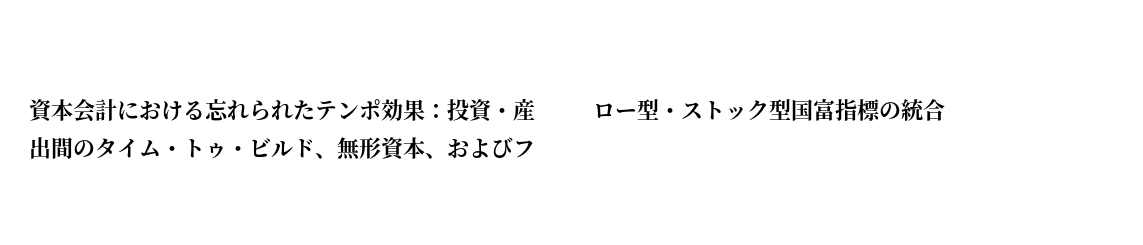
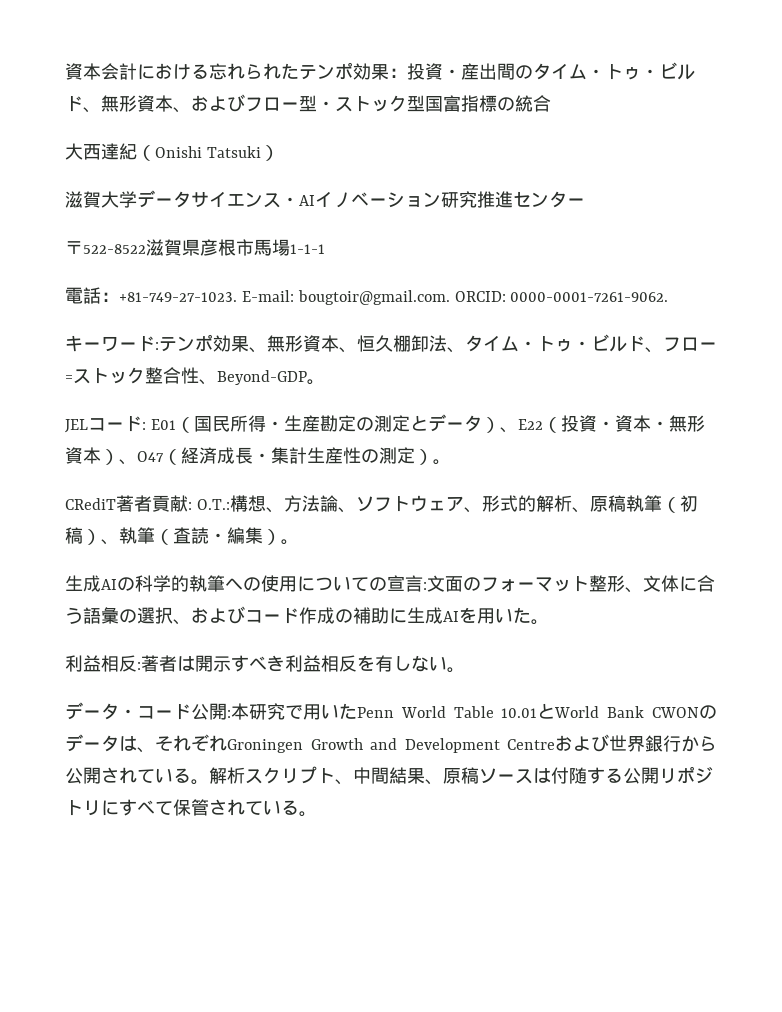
(945, 110) none -> [65,143,279,161] [65,190,585,208] [65,239,325,256] [65,287,669,305] [65,334,717,353] [65,367,325,385] [65,414,705,433] [65,447,451,465] [65,495,698,513] [65,527,299,545] [65,575,715,593] [65,606,549,625] [65,655,465,673] [65,702,717,720] [65,734,717,753] [65,766,713,785] [65,799,317,817] // 大西達紀（Onishi Tatsuki） // 滋賀大学データサイエンス・AIイノベーション研究推進センター // 〒522-8522滋賀県彦根市馬場1-1-1 // 電話：+81-749-27-1023. E-mail: bougtoir@gmail.com. ORCID: 0000-0001-7261-9062. // キーワード:テンポ効果、無形資本、恒久棚卸法、タイム・トゥ・ビルド、フロー=ストック整合性、Beyond-GDP。 // JELコード: E01（国民所得・生産勘定の測定とデータ）、E22（投資・資本・無形資本）、O47（経済成長・集計生産性の測定）。 // CRediT著者貢献: O.T.:構想、方法論、ソフトウェア、形式的解析、原稿執筆（初稿）、執筆（査読・編集）。 // 生成AIの科学的執筆への使用についての宣言:文面のフォーマット整形、文体に合う語彙の選択、およびコード作成の補助に生成AIを用いた。 // 利益相反:著者は開示すべき利益相反を有しない。 // データ・コード公開:本研究で用いたPenn World Table 10.01とWorld Bank CWONのデータは、それぞれGroningen Growth and Development Centreおよび世界銀行から公開されている。解析スクリプト、中間結果、原稿ソースは付随する公開リポジトリにすべて保管されている。

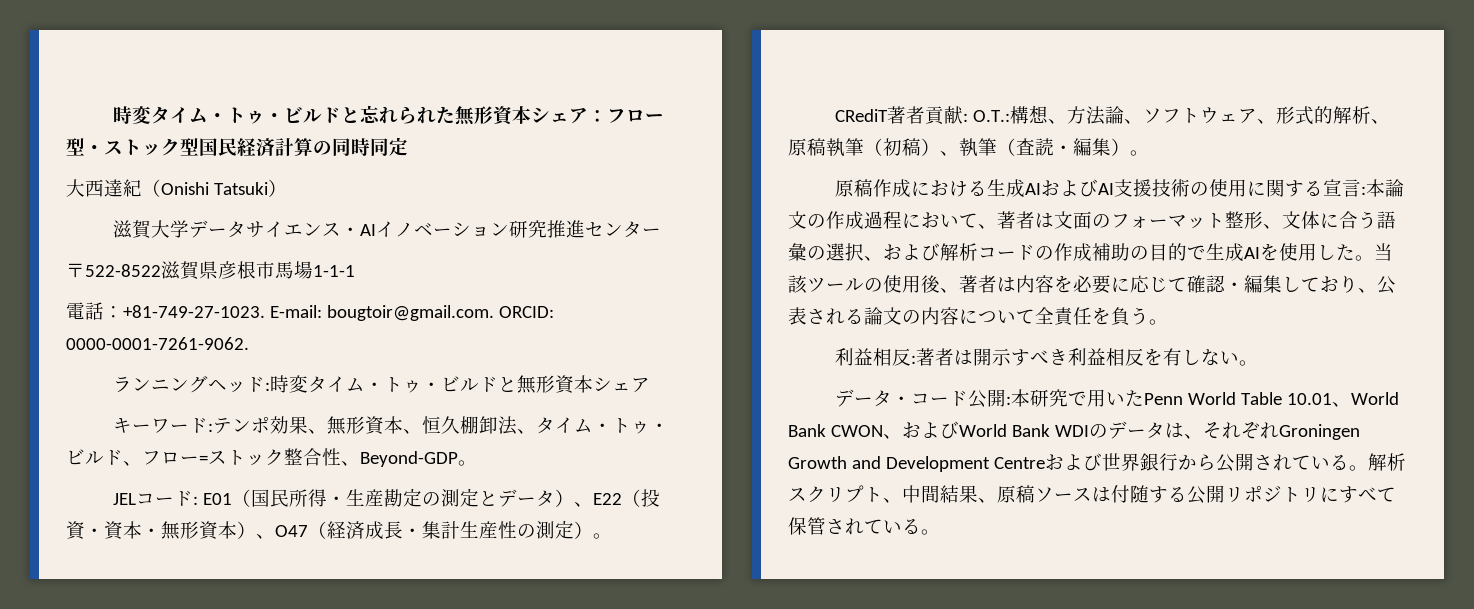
[65,62,695,80] [65,94,245,113] 資本会計における忘れられたテンポ効果：投資・産出間のタイム・トゥ・ビルド、無形資本、および -> [113,105,608,126] 時変タイム・トゥ・ビルドと忘れられた無形資本シェア：
[443,95,551,112] 富指標の統合 -> [218,137,408,157] 民経済計算の同時同定
(669, 297) none -> [113,375,651,394] // ランニングヘッド:時変タイム・トゥ・ビルドと無形資本シェア
[65,575,427,592] 生成AIの科学的執筆への使用についての宣言: -> [835,179,1405,198] [788,211,1054,230] 原稿作成における生成AIおよびAI支援技術の使用に関する宣言:本論文の作成過程において、著者は
[245,607,531,624] コード作成の補助に生成AIを用いた -> [940,243,1393,262] [788,275,1396,294] [788,307,1149,326] 解析コードの作成補助の目的で生成AIを使用した。当該ツールの使用後、著者は内容を必要に応じて確認・編集しており、公表される論文の内容について全責任を負う
[537,703,556,719] と -> [1332,402,1352,407] 、
(699, 712) none -> [882,421,1089,439] 、およびWorld Bank WDI

